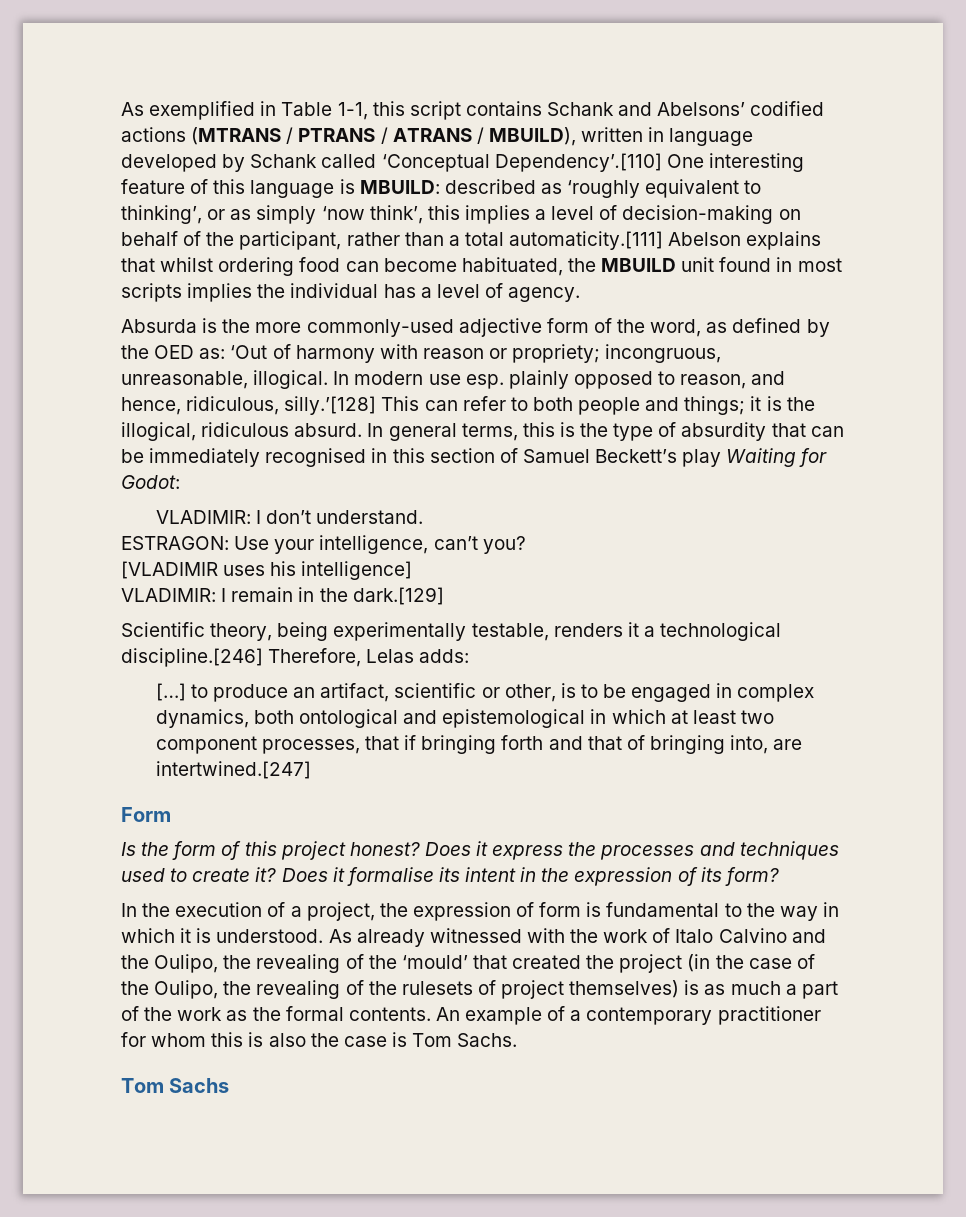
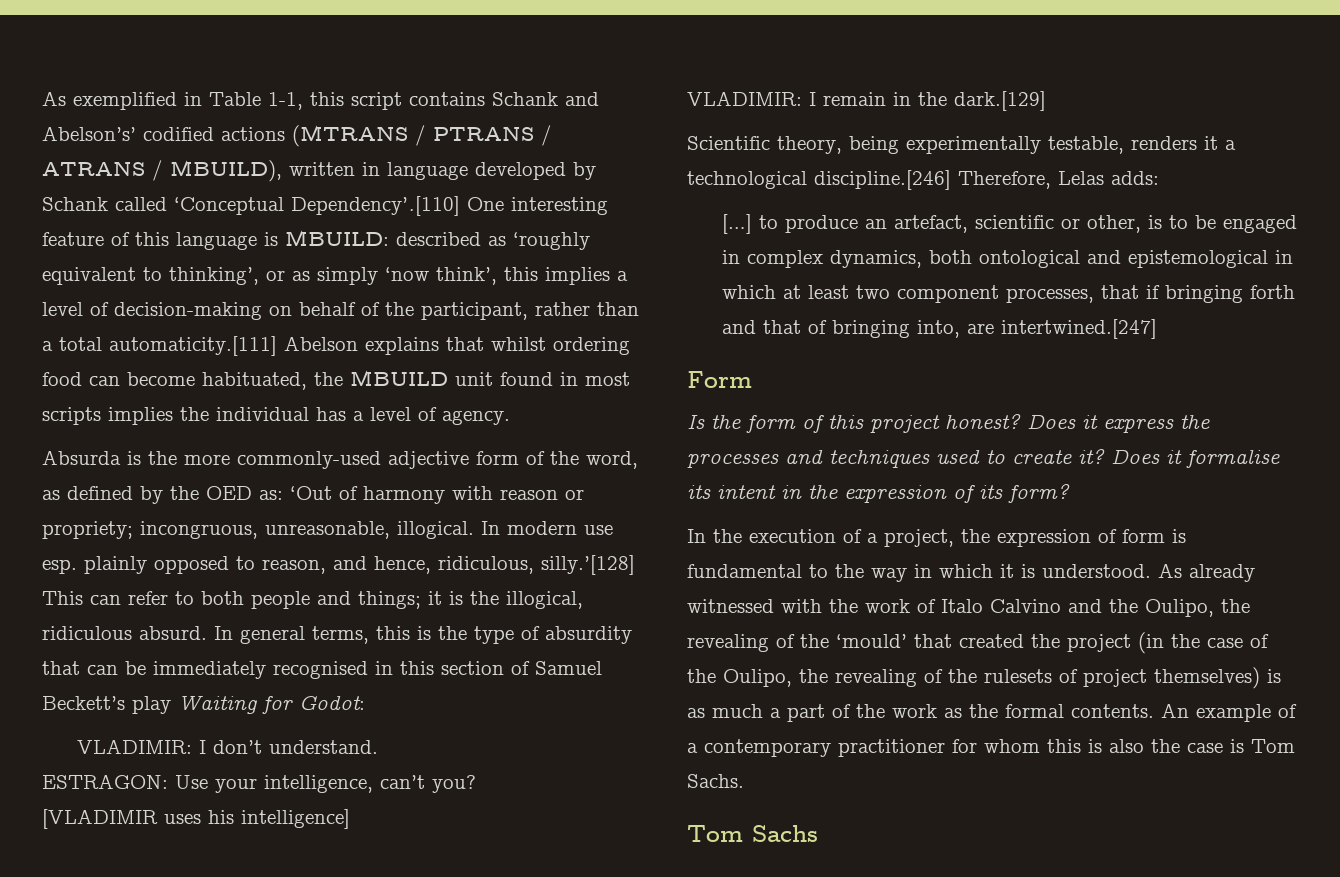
[657,102,746,116] Abelsons’ -> [42,126,136,141] Abelson’s’
[320,683,390,702] artifact, -> [893,215,968,233] artefact,

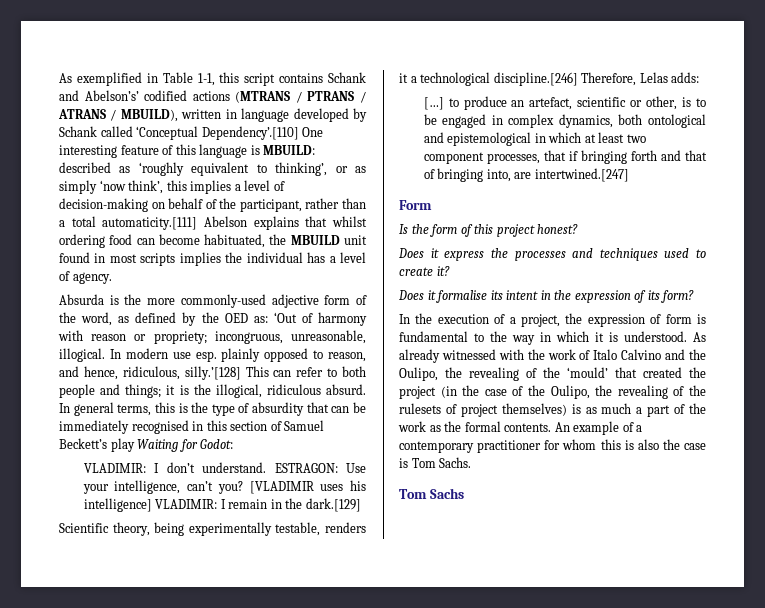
(378, 747) // -> (267, 467) none
(476, 784) // -> (243, 487) none
(350, 819) // -> (152, 505) none
(1021, 421) none -> (579, 229) //
(1105, 456) none -> (450, 271) //

